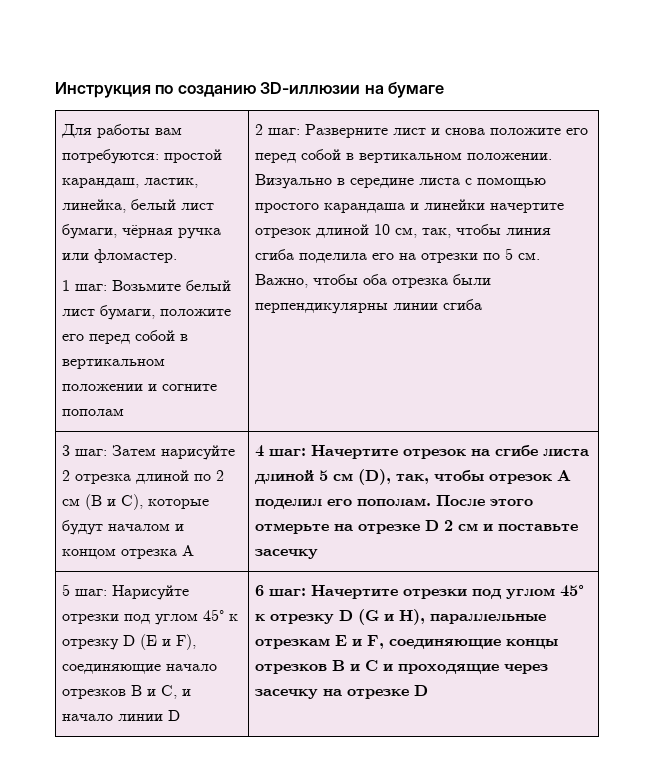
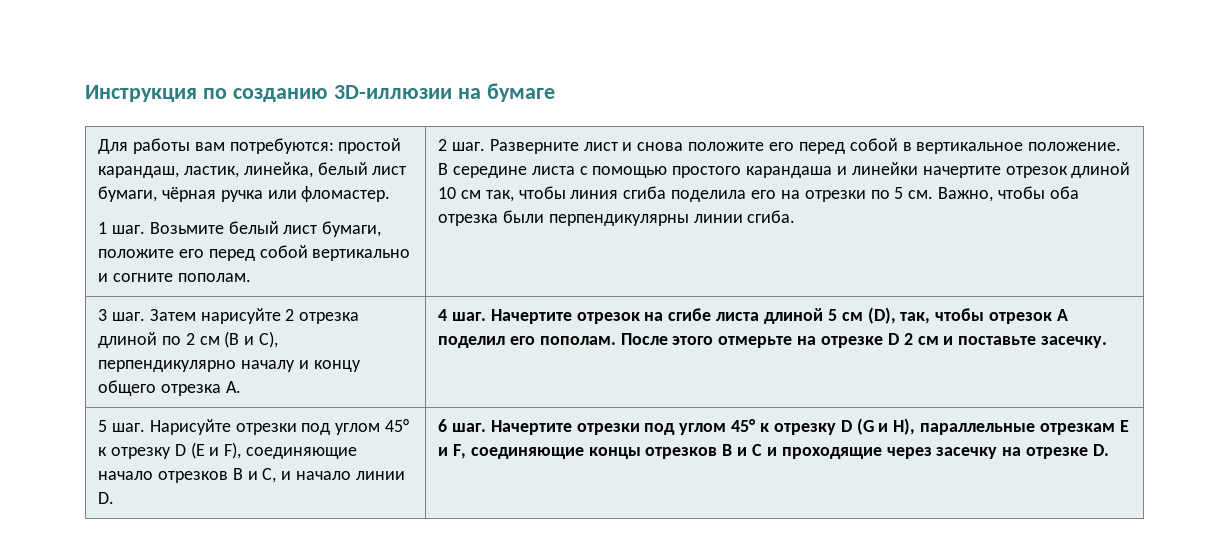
[74,284,107,291] шаг: -> [111,225,145,234] шаг.
[179,334,188,341] [61,358,165,369] [61,384,143,391] в вертикальном положении -> [312,249,411,261] вертикально
[61,408,124,416] [254,124,300,135] пополам | 2 шаг: -> [177,273,251,282] [437,139,485,151] пополам. | 2 шаг.
[358,152,552,163] [254,174,345,189] вертикальном положении. Визуально в -> [916,142,1122,154] [437,163,448,175] вертикальное положение. В
[394,227,417,238] см, -> [460,190,481,199] см
[442,299,482,310] сгиба -> [747,210,796,223] сгиба.
[74,449,107,456] шаг: -> [111,312,145,321] шаг.
[147,499,209,509] [61,520,184,535] [61,545,194,559] которые будут началом и концом отрезка A -> [97,360,361,372] [97,380,241,396] перпендикулярно началу и концу общего отрезка A.
[268,448,306,456] шаг: -> [451,312,486,321] шаг.
[254,549,318,559] [61,584,107,596] засечку // 5 шаг: -> [1041,336,1108,348] [97,420,145,432] засечку. // 5 шаг.
[167,710,180,721] D -> [97,492,114,504] D.
[268,588,306,596] шаг: -> [451,423,486,432] шаг.
[413,685,428,696] D -> [1092,444,1109,456] D.

